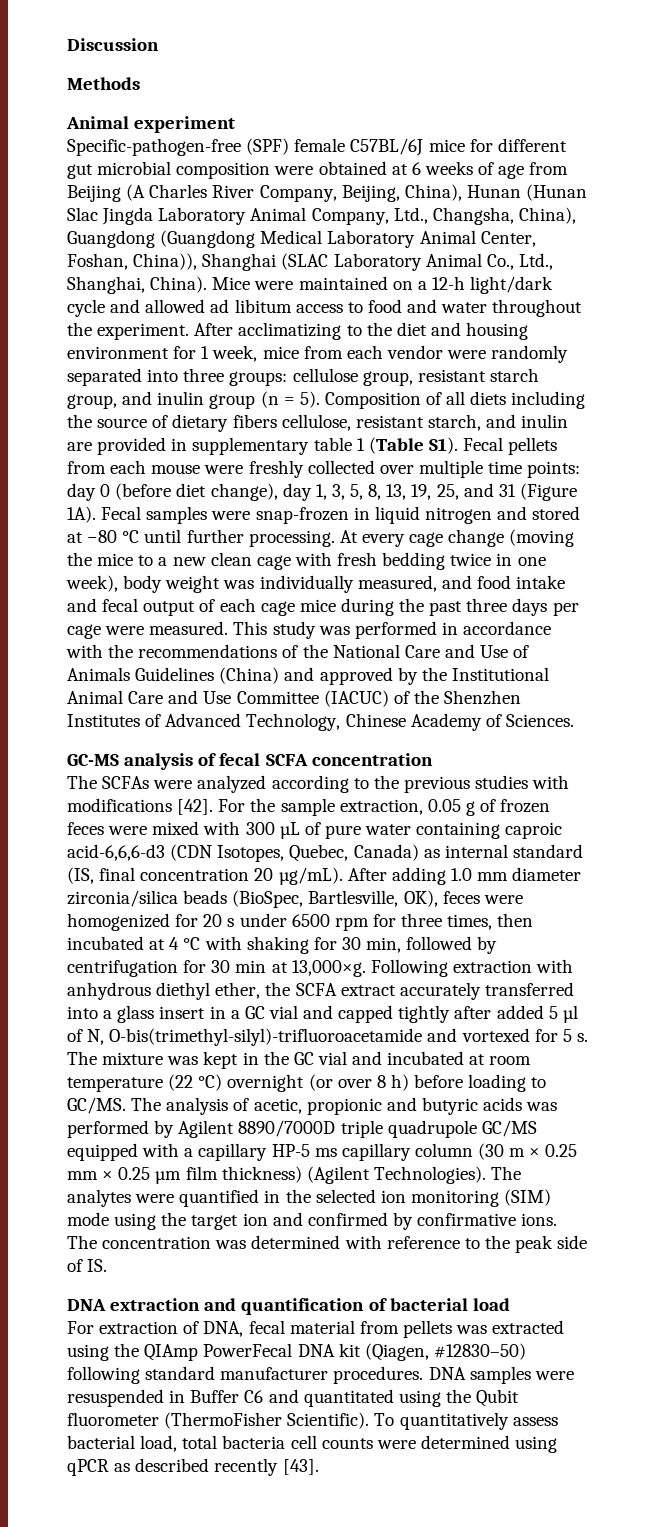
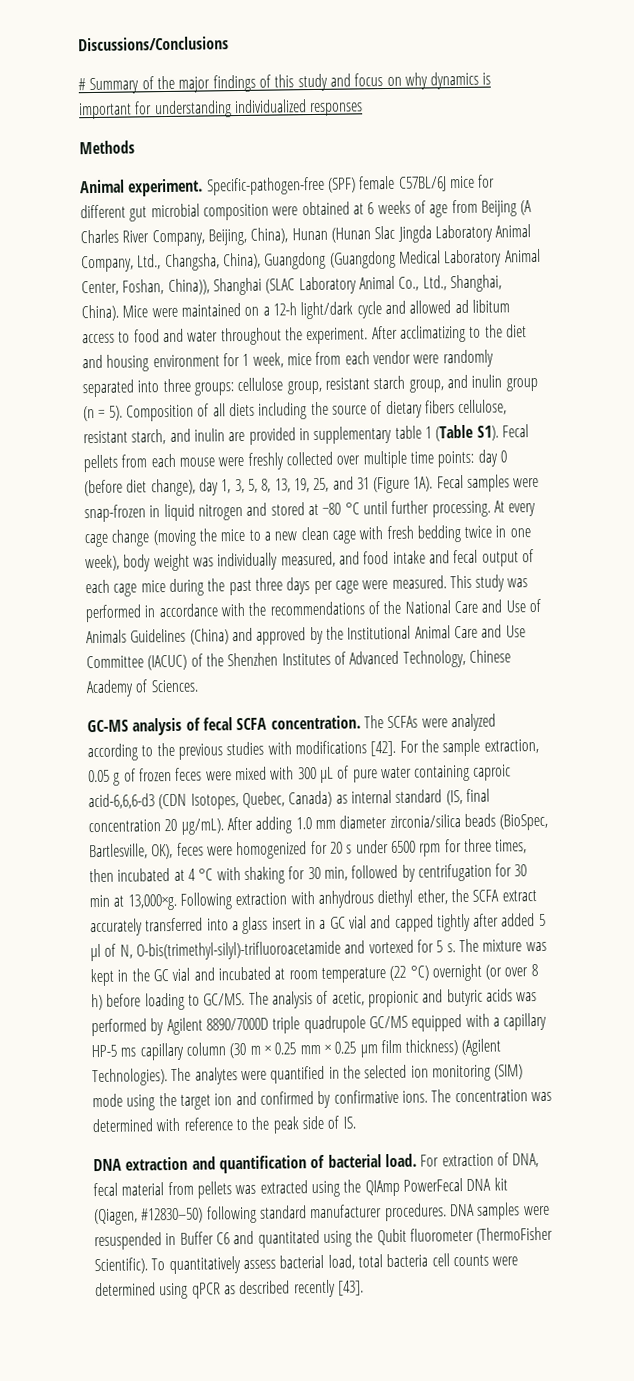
[67,38,159,51] Discussion -> [78,36,229,52] [78,71,492,95] [78,99,364,120] Discussions/Conclusions // # Summary of the major findings of this study and focus on why dynamics is important for understanding individualized responses
[134,116,236,133] experiment // -> [128,178,204,197] experiment.
[311,753,433,766] concentration // -> [270,715,361,730] concentration.
[472,1298,510,1311] load // -> [384,1153,417,1168] load.

